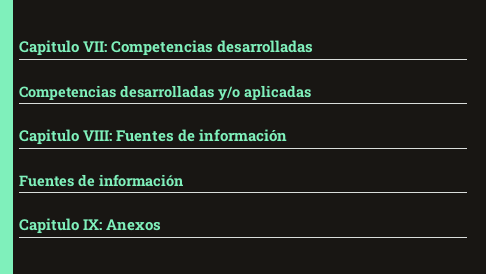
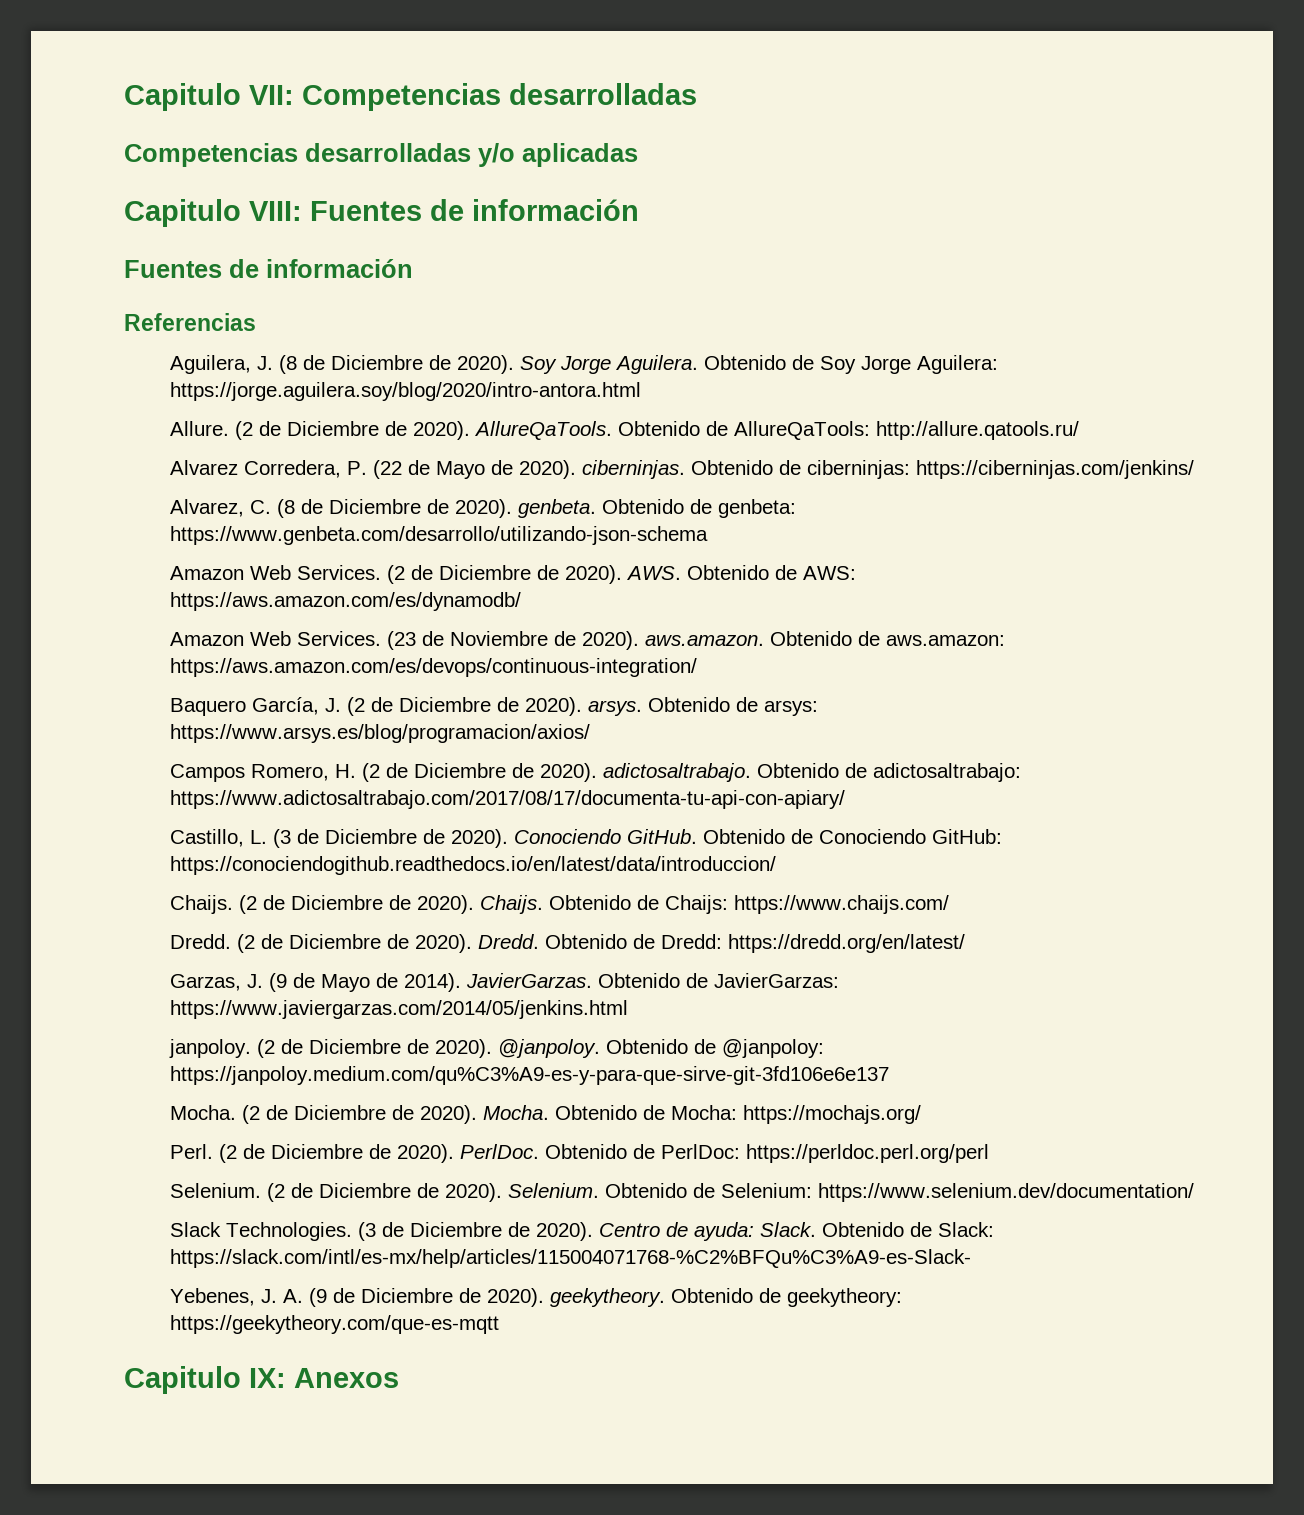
(183, 180) none -> [124,313,256,331] [170,355,999,374] [170,382,642,401] [170,421,1080,440] [170,460,1195,479] [170,499,797,518] [170,526,709,545] [170,565,857,584] [170,592,522,611] [170,631,1006,650] [170,658,698,677] [170,697,819,716] [170,724,591,743] [170,763,1022,782] [170,790,846,809] [170,829,1003,848] [170,856,777,875] [170,895,950,914] [170,934,966,953] [170,973,840,992] [170,1000,629,1019] [169,1039,825,1058] [170,1066,890,1085] [170,1105,922,1124] [170,1144,990,1163] [170,1183,1195,1202] [170,1222,995,1241] [170,1249,972,1268] [170,1288,903,1307] [170,1315,500,1334] // Referencias // Aguilera, J. (8 de Diciembre de 2020). Soy Jorge Aguilera. Obtenido de Soy Jorge Aguilera: https://jorge.aguilera.soy/blog/2020/intro-antora.html // Allure. (2 de Diciembre de 2020). AllureQaTools. Obtenido de AllureQaTools: http://allure.qatools.ru/ // Alvarez Corredera, P. (22 de Mayo de 2020). ciberninjas. Obtenido de ciberninjas: https://ciberninjas.com/jenkins/ // Alvarez, C. (8 de Diciembre de 2020). genbeta. Obtenido de genbeta: https://www.genbeta.com/desarrollo/utilizando-json-schema // Amazon Web Services. (2 de Diciembre de 2020). AWS. Obtenido de AWS: https://aws.amazon.com/es/dynamodb/ // Amazon Web Services. (23 de Noviembre de 2020). aws.amazon. Obtenido de aws.amazon: https://aws.amazon.com/es/devops/continuous-integration/ // Baquero García, J. (2 de Diciembre de 2020). arsys. Obtenido de arsys: https://www.arsys.es/blog/programacion/axios/ // Campos Romero, H. (2 de Diciembre de 2020). adictosaltrabajo. Obtenido de adictosaltrabajo: https://www.adictosaltrabajo.com/2017/08/17/documenta-tu-api-con-apiary/ // Castillo, L. (3 de Diciembre de 2020). Conociendo GitHub. Obtenido de Conociendo GitHub: https://conociendogithub.readthedocs.io/en/latest/data/introduccion/ // Chaijs. (2 de Diciembre de 2020). Chaijs. Obtenido de Chaijs: https://www.chaijs.com/ // Dredd. (2 de Diciembre de 2020). Dredd. Obtenido de Dredd: https://dredd.org/en/latest/ // Garzas, J. (9 de Mayo de 2014). JavierGarzas. Obtenido de JavierGarzas: https://www.javiergarzas.com/2014/05/jenkins.html // janpoloy. (2 de Diciembre de 2020). @janpoloy. Obtenido de @janpoloy: https://janpoloy.medium.com/qu%C3%A9-es-y-para-que-sirve-git-3fd106e6e137 // Mocha. (2 de Diciembre de 2020). Mocha. Obtenido de Mocha: https://mochajs.org/ // Perl. (2 de Diciembre de 2020). PerlDoc. Obtenido de PerlDoc: https://perldoc.perl.org/perl // Selenium. (2 de Diciembre de 2020). Selenium. Obtenido de Selenium: https://www.selenium.dev/documentation/ // Slack Technologies. (3 de Diciembre de 2020). Centro de ayuda: Slack. Obtenido de Slack: https://slack.com/intl/es-mx/help/articles/115004071768-%C2%BFQu%C3%A9-es-Slack- // Yebenes, J. A. (9 de Diciembre de 2020). geekytheory. Obtenido de geekytheory: https://geekytheory.com/que-es-mqtt

